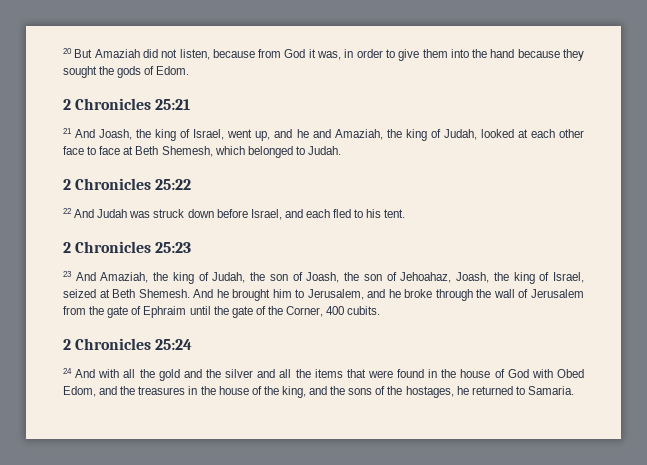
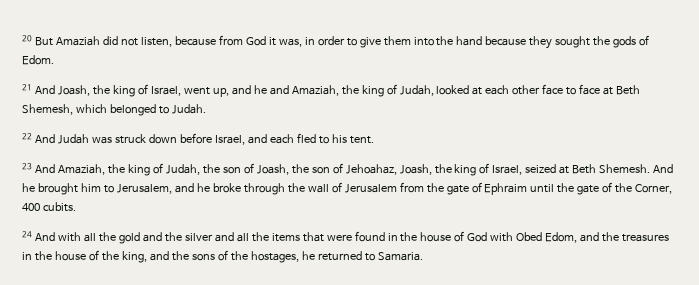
[63,98,191,110] // 2 Chronicles 25:21 -> (54, 60) none
[63,178,192,190] // 2 Chronicles 25:22 -> (206, 109) none
[63,241,192,253] // 2 Chronicles 25:23 -> (374, 140) none
[63,338,193,350] // 2 Chronicles 25:24 -> (76, 207) none

